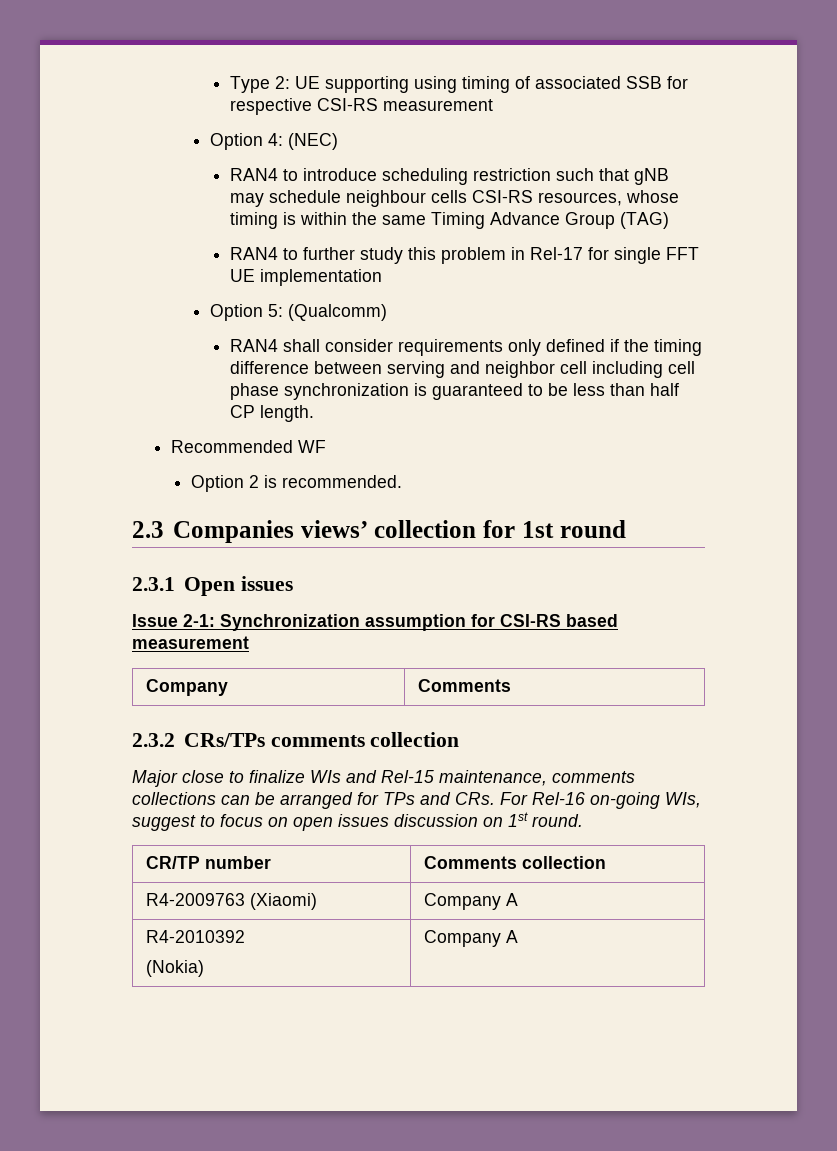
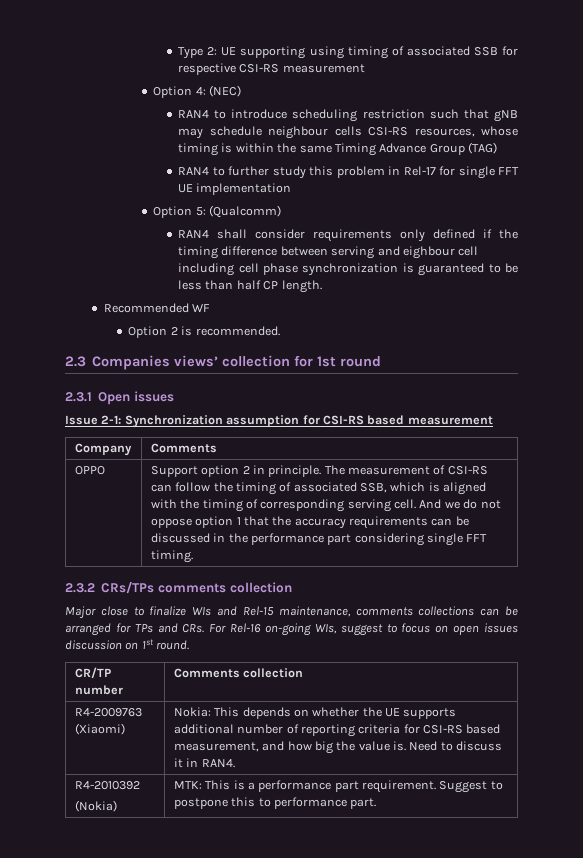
[484,361,555,378] neighbor -> [402,246,455,259] eighbour
(511, 685) none -> [74,466,105,475] [150,465,488,477] [150,482,487,495] [150,499,501,512] [150,516,469,529] [150,533,488,546] [150,550,193,563] // OPPO | Support option 2 in principle. The measurement of CSI-RS can follow the timing of associated SSB, which is aligned with the timing of corresponding serving cell. And we do not oppose option 1 that the accuracy requirements can be discussed in the performance part considering single FFT timing.
[423,893,518,910] [145,930,245,943] [145,960,204,977] [423,930,518,947] Company A // R4-2010392 // (Nokia) | Company A -> [173,707,457,719] [173,724,501,737] [173,741,503,754] [173,758,235,768] [74,781,140,790] [74,800,117,812] [173,780,503,793] [173,797,377,809] Nokia: This depends on whether the UE supports additional number of reporting criteria for CSI-RS based measurement, and how big the value is. Need to discuss it in RAN4. // R4-2010392 // (Nokia) | MTK: This is a performance part requirement. Suggest to postpone this to performance part.

